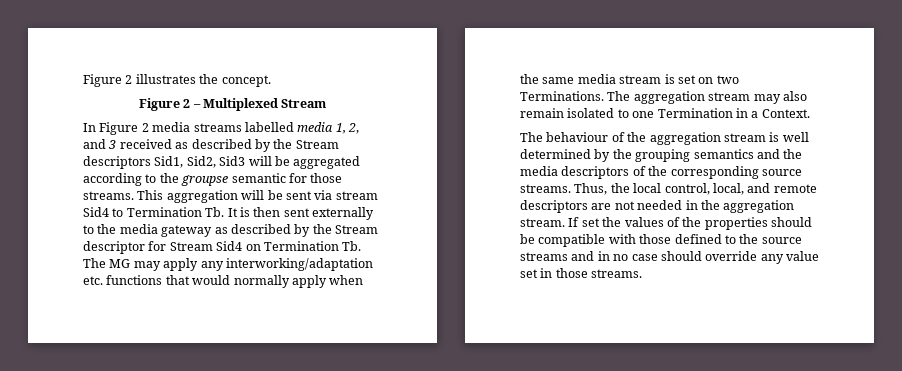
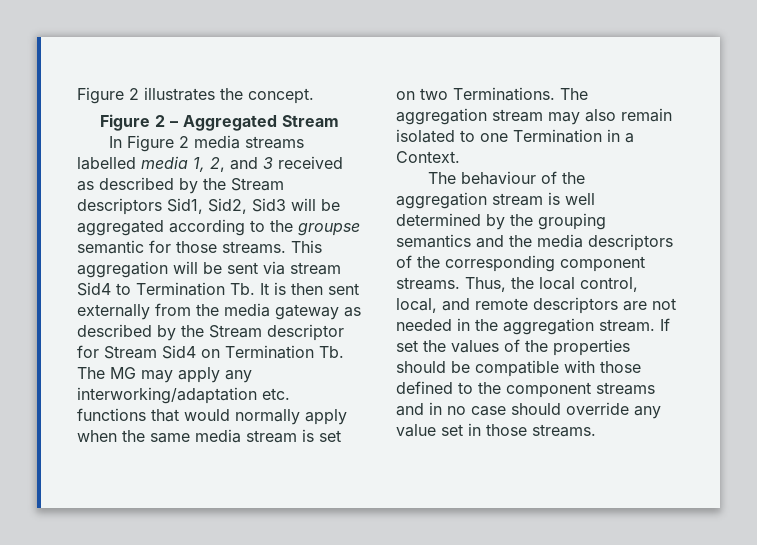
[202,98,278,111] Multiplexed -> [182,115,277,131] Aggregated
[83,225,94,234] to -> [155,303,191,316] from
[761,169,802,176] source -> [560,256,645,272] component
[761,237,802,244] source -> [506,382,591,398] component

